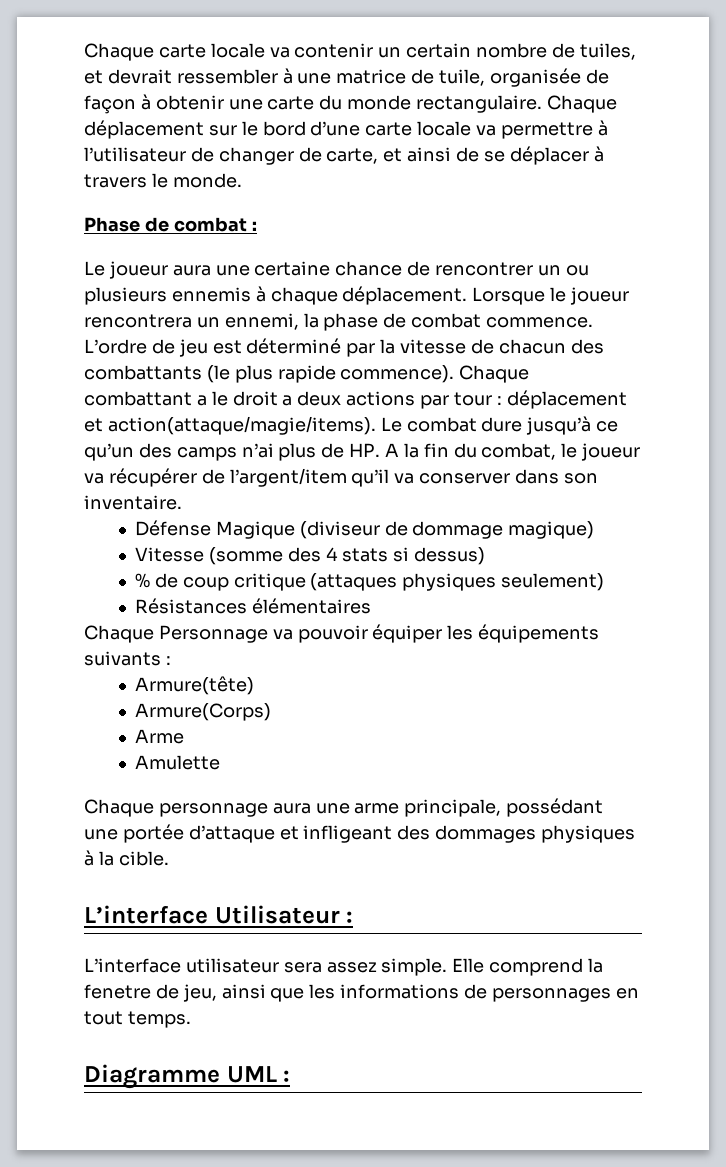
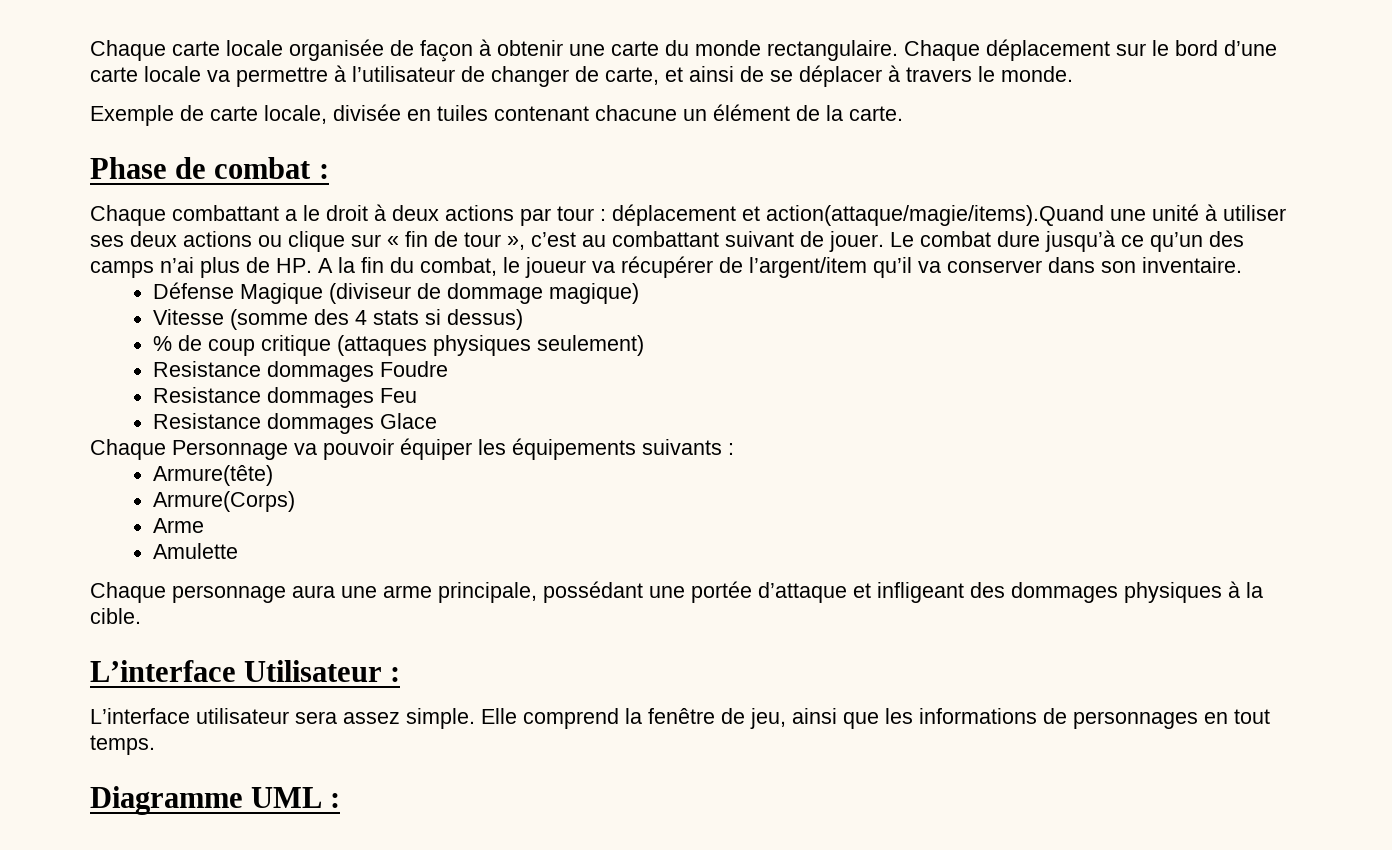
[269,43,636,60] [84,68,486,86] va contenir un certain nombre de tuiles, et devrait ressembler à une matrice de tuile, -> (283, 48) none
[84,217,257,232] [84,261,589,279] [84,286,630,305] [84,313,594,331] [84,338,604,357] [84,365,455,383] Phase de combat : // Le joueur aura une certaine chance de rencontrer un ou plusieurs ennemis à chaque déplacement. Lorsque le joueur rencontrera un ennemi, la phase de combat commence. L’ordre de jeu est déterminé par la vitesse de chacun des combattants (le plus rapide commence). -> [90,104,903,126] [90,157,329,179] Exemple de carte locale, divisée en tuiles contenant chacune un élément de la carte. // Phase de combat : //
[282,395,293,406] a -> [374,204,386,221] à
[107,416,376,435] action(attaque/magie/items). -> [766,204,1286,226] [90,231,884,252] action(attaque/magie/items).Quand une unité à utiliser ses deux actions ou clique sur « fin de tour », c’est au combattant suivant de jouer.
[134,598,371,614] Résistances élémentaires -> [153,361,449,382] [153,387,418,408] [153,413,438,434] Resistance dommages Foudre // Resistance dommages Feu // Resistance dommages Glace
[84,984,151,999] fenetre -> [648,708,715,724] fenêtre

